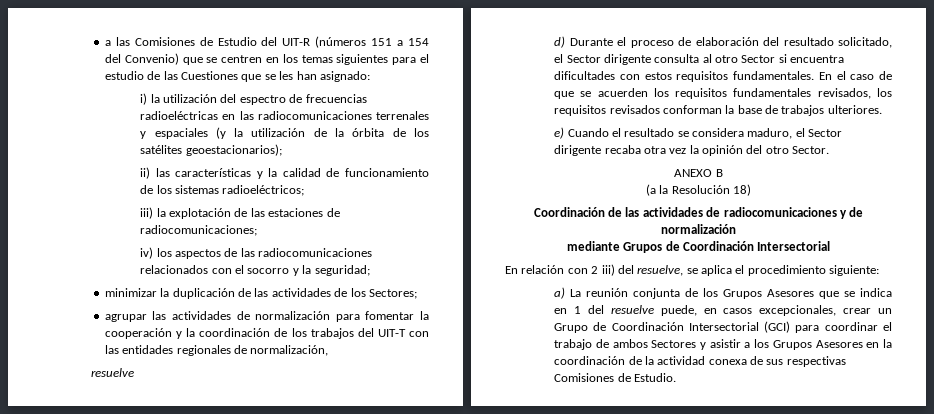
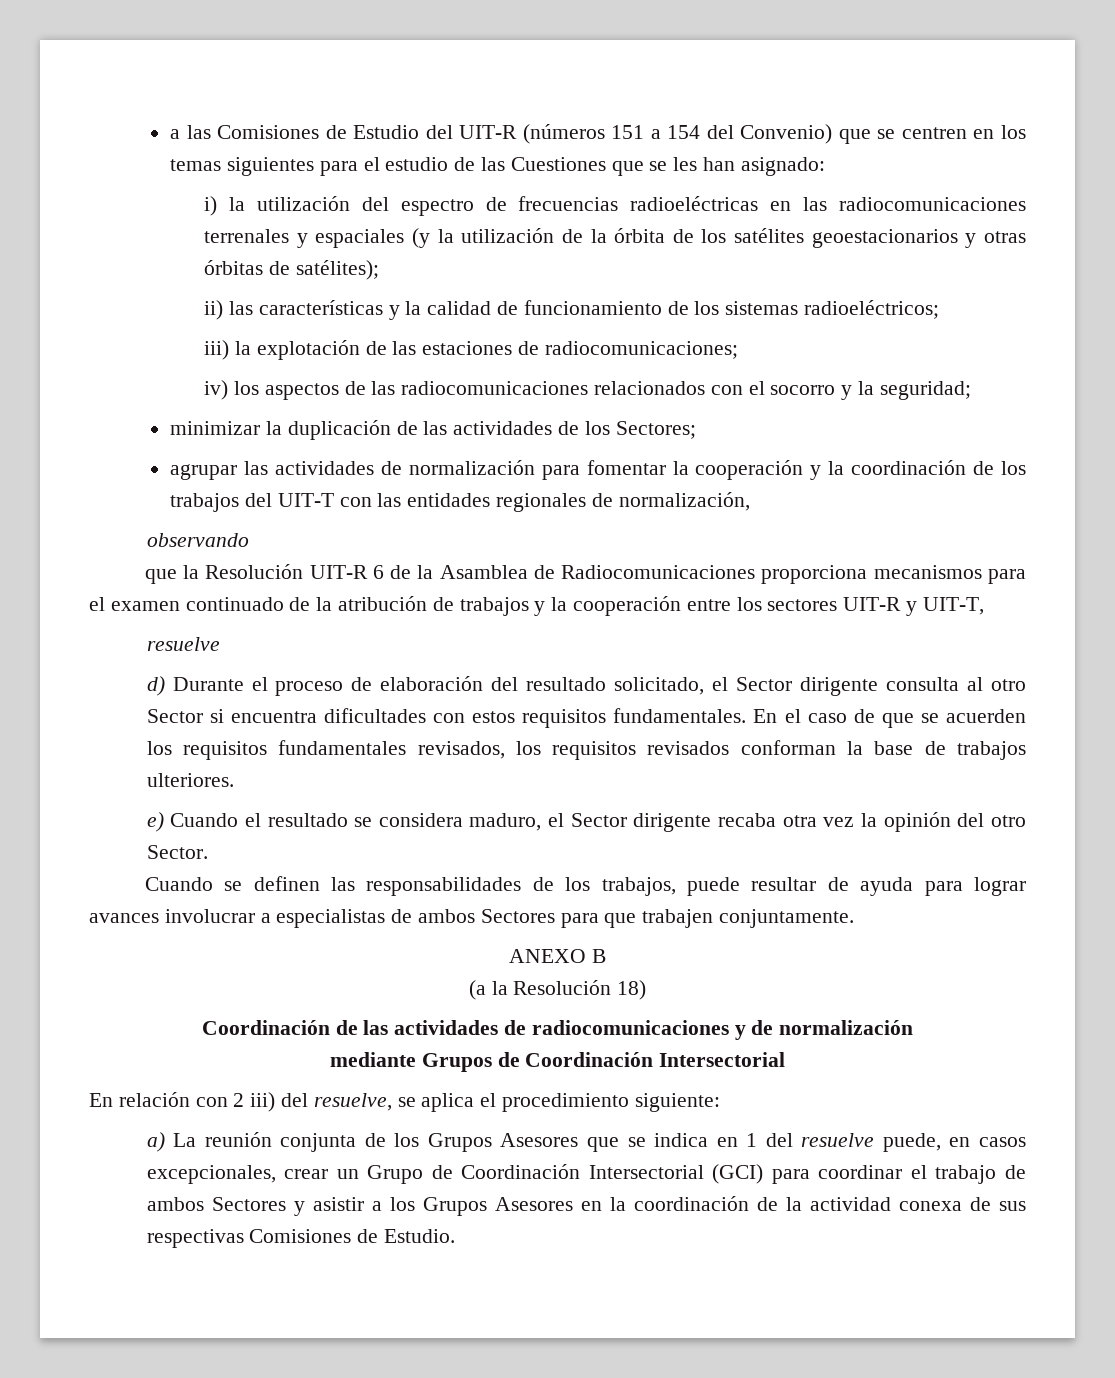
[185,144,282,156] geoestacionarios); -> [811,229,1026,248] [204,260,379,280] geoestacionarios y otras órbitas de satélites);
(329, 350) none -> [146,533,249,547] [144,564,1026,584] [89,596,984,616] // observando // que la Resolución UIT-R 6 de la Asamblea de Radiocomunicaciones proporciona mecanismos para el examen continuado de la atribución de trabajos y la cooperación entre los sectores UIT-R y UIT-T,
(830, 150) none -> [144,876,1026,896] [89,909,855,928] // Cuando se definen las responsabilidades de los trabajos, puede resultar de ayuda para lograr avances involucrar a especialistas de ambos Sectores para que trabajen conjuntamente.

